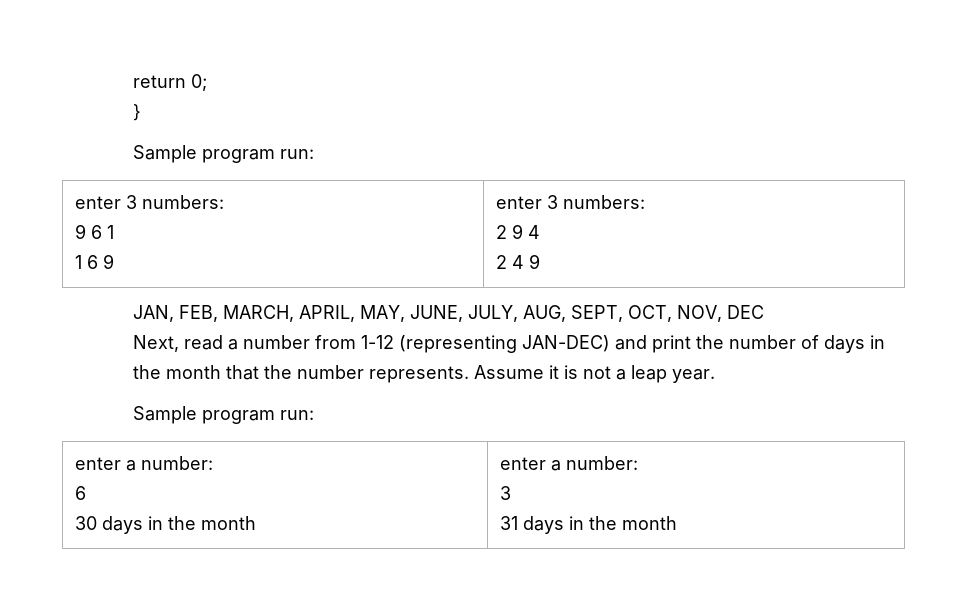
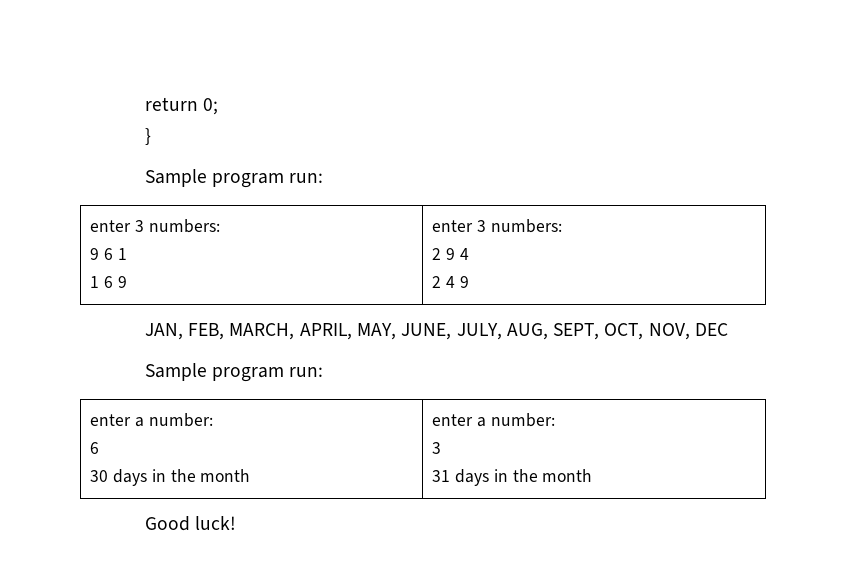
[133,335,886,353] [133,365,716,383] // Next, read a number from 1-12 (representing JAN-DEC) and print the number of days in the month that the number represents. Assume it is not a leap year. -> (728, 329) none
(677, 523) none -> [144,516,237,531] // Good luck!

